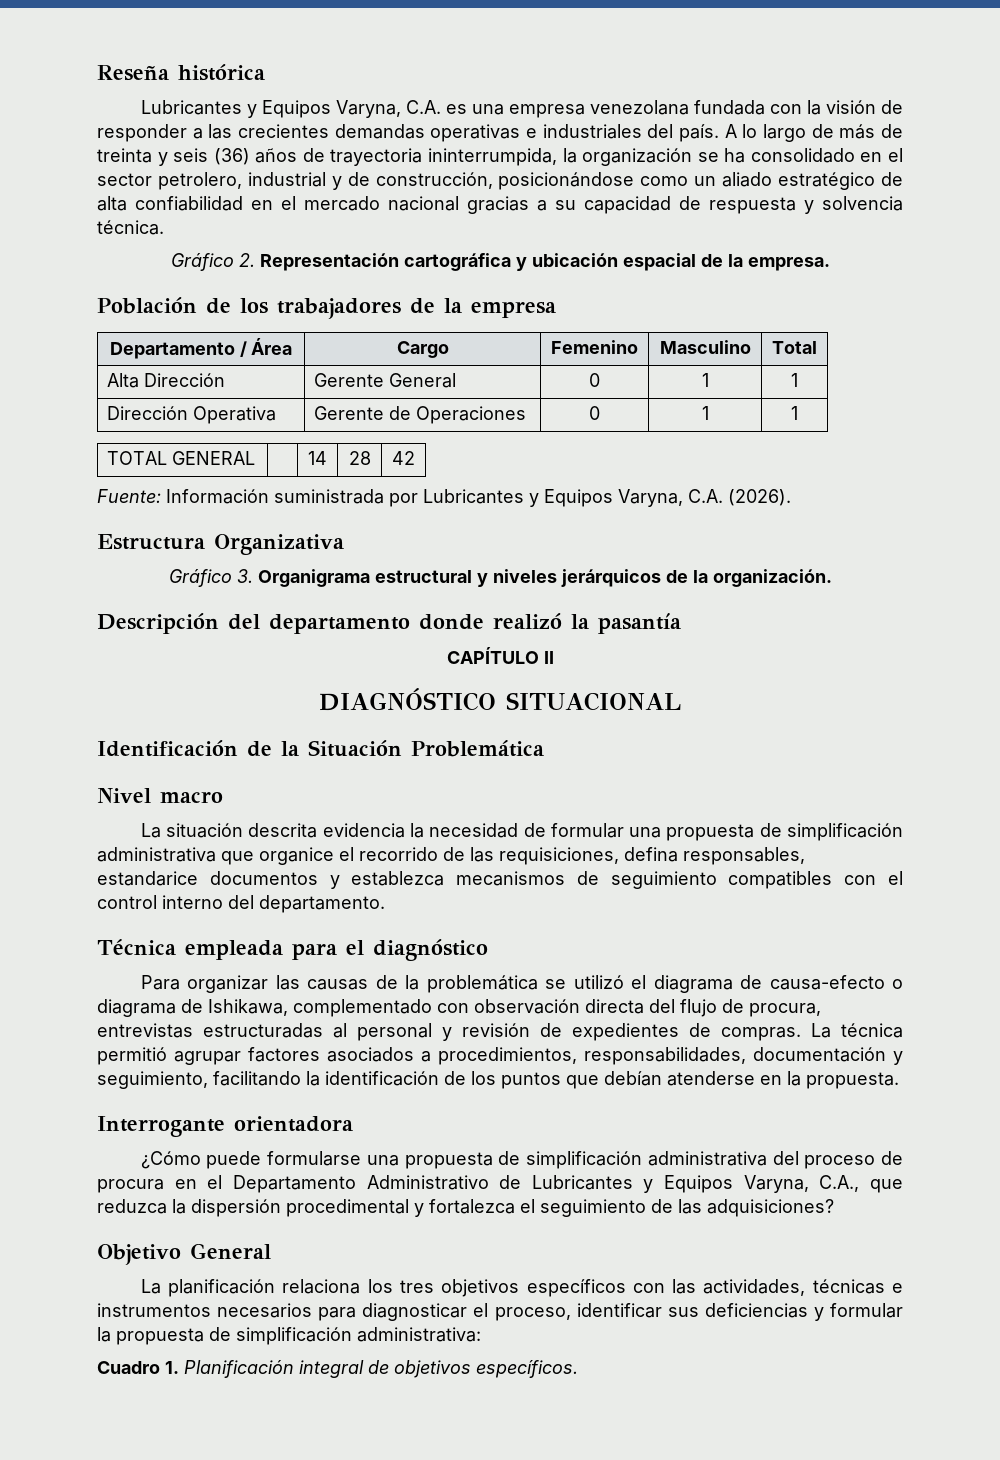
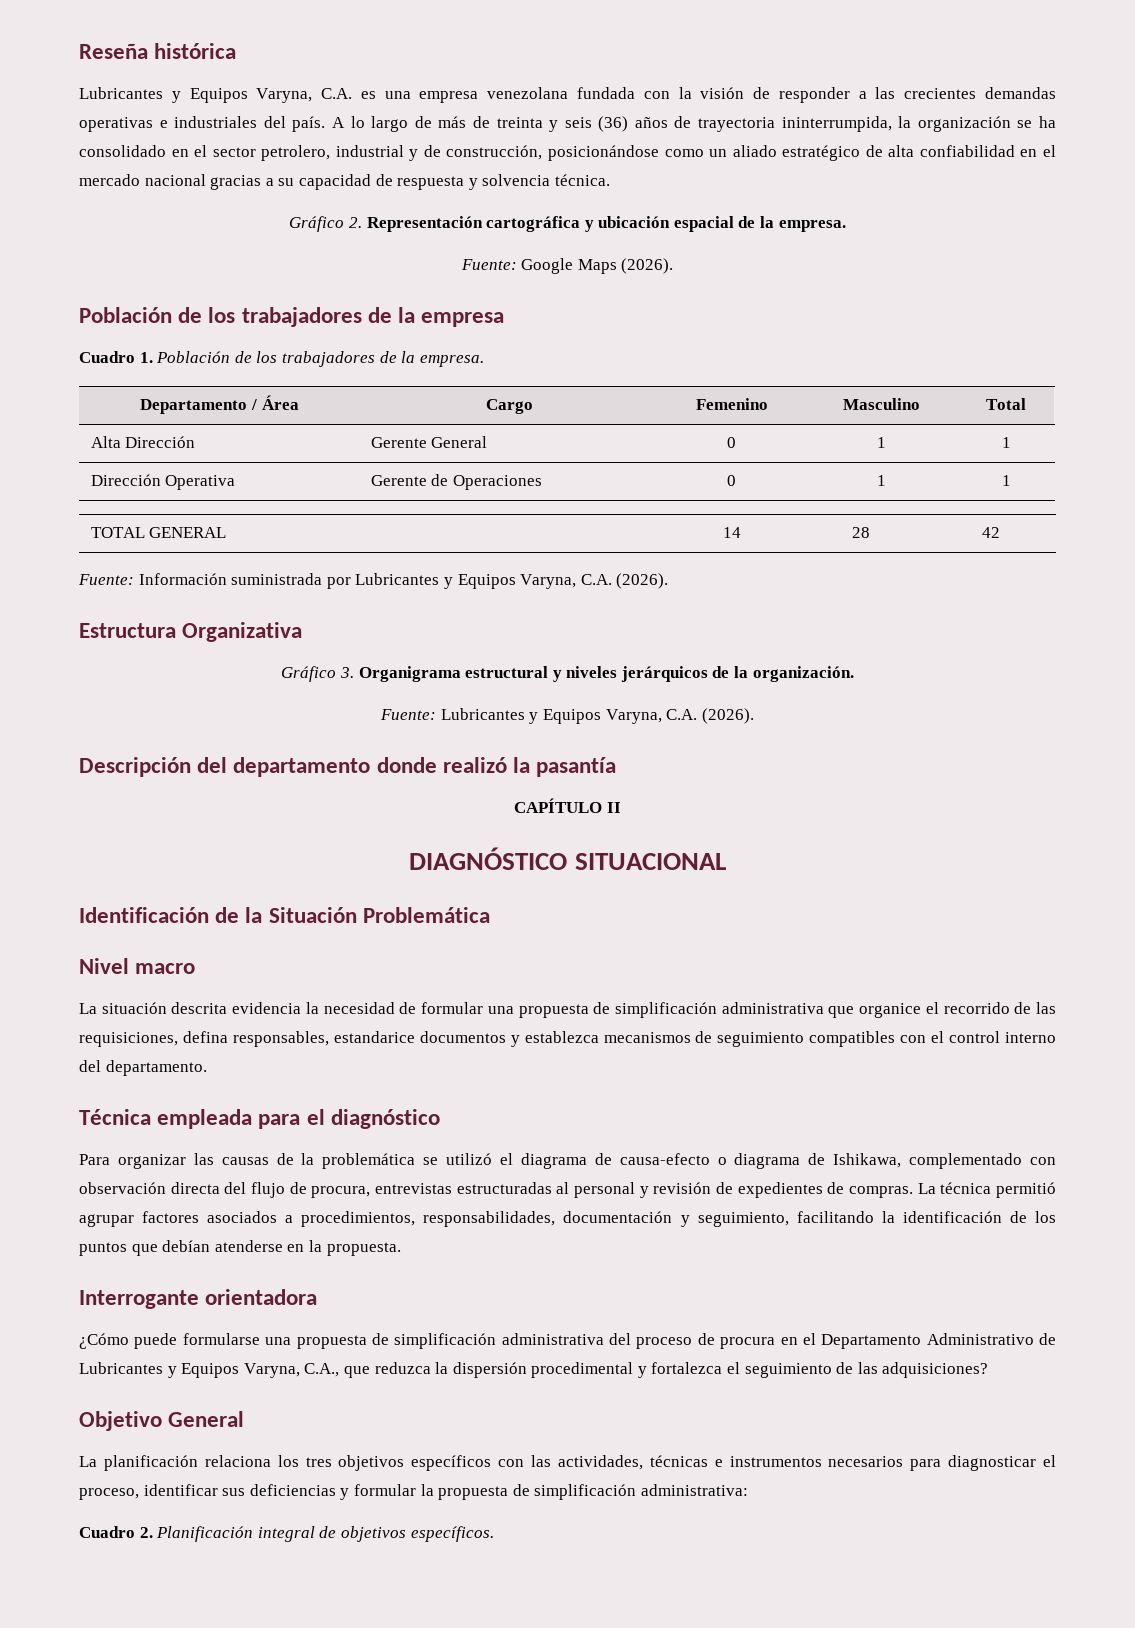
(830, 264) none -> [460,258,674,274] // Fuente: Google Maps (2026).
(556, 309) none -> [79,351,484,367] // Cuadro 1. Población de los trabajadores de la empresa.
(832, 578) none -> [380,708,754,724] // Fuente: Lubricantes y Equipos Varyna, C.A. (2026).
[165,1361,179,1374] 1. -> [139,1527,153,1538] 2.

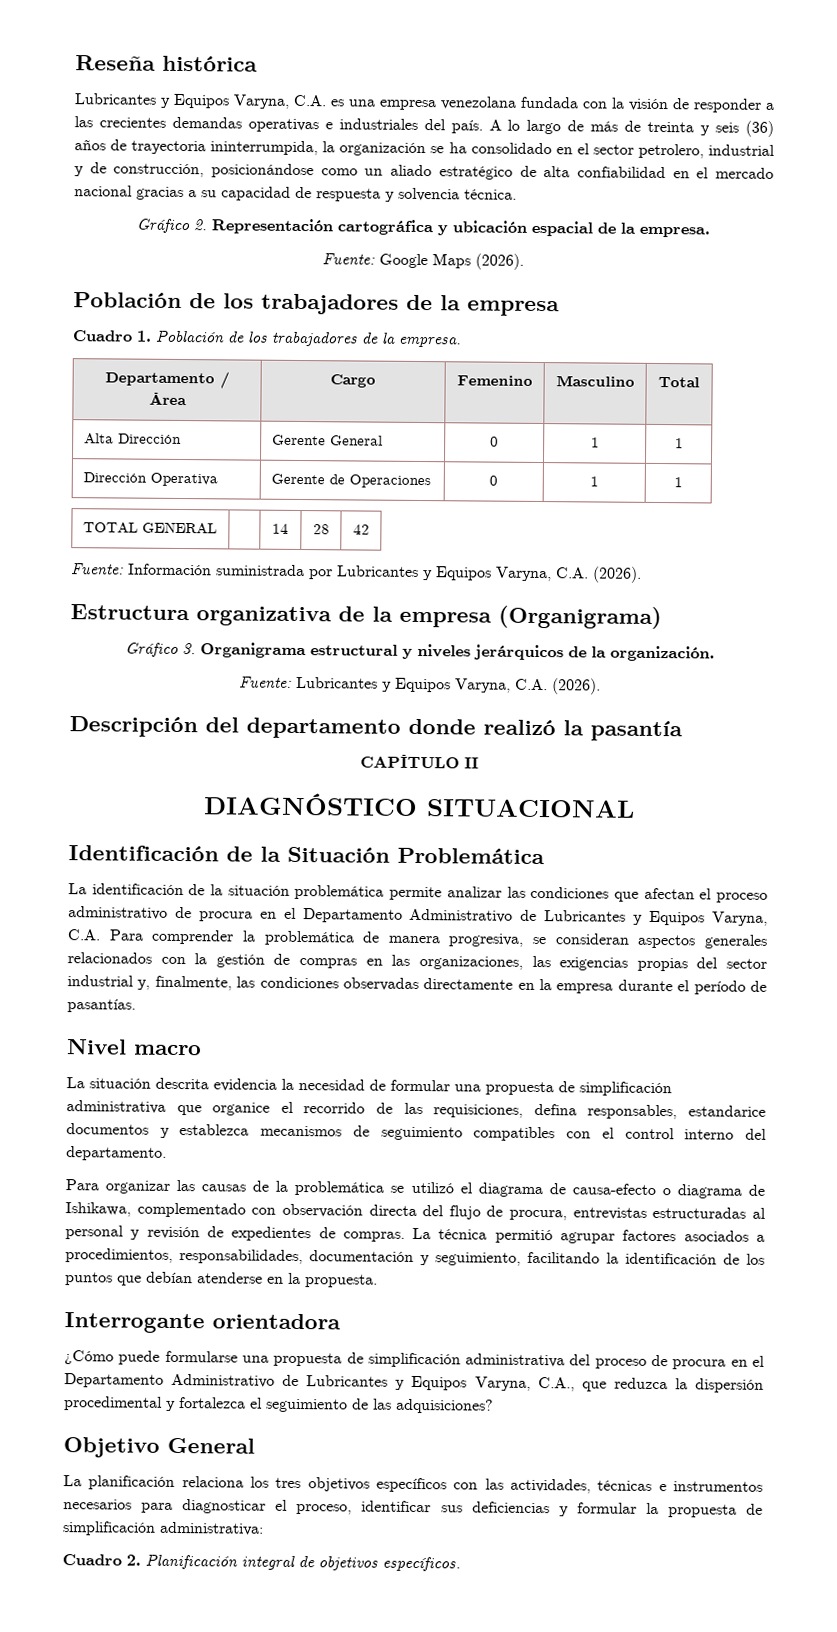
[182,622,303,642] Organizativa -> [196,605,662,630] organizativa de la empresa (Organigrama)
(490, 915) none -> [68,883,769,903] [68,906,768,926] [67,929,768,949] [67,952,768,972] [67,975,767,995] [67,998,136,1013] // La identificación de la situación problemática permite analizar las condiciones que afectan el proceso administrativo de procura en el Departamento Administrativo de Lubricantes y Equipos Varyna, C.A. Para comprender la problemática de manera progresiva, se consideran aspectos generales relacionados con la gestión de compras en las organizaciones, las exigencias propias del sector industrial y, finalmente, las condiciones observadas directamente en la empresa durante el período de pasantías.
[79,1109,440,1129] // Técnica empleada para el diagnóstico -> (167, 1153) none

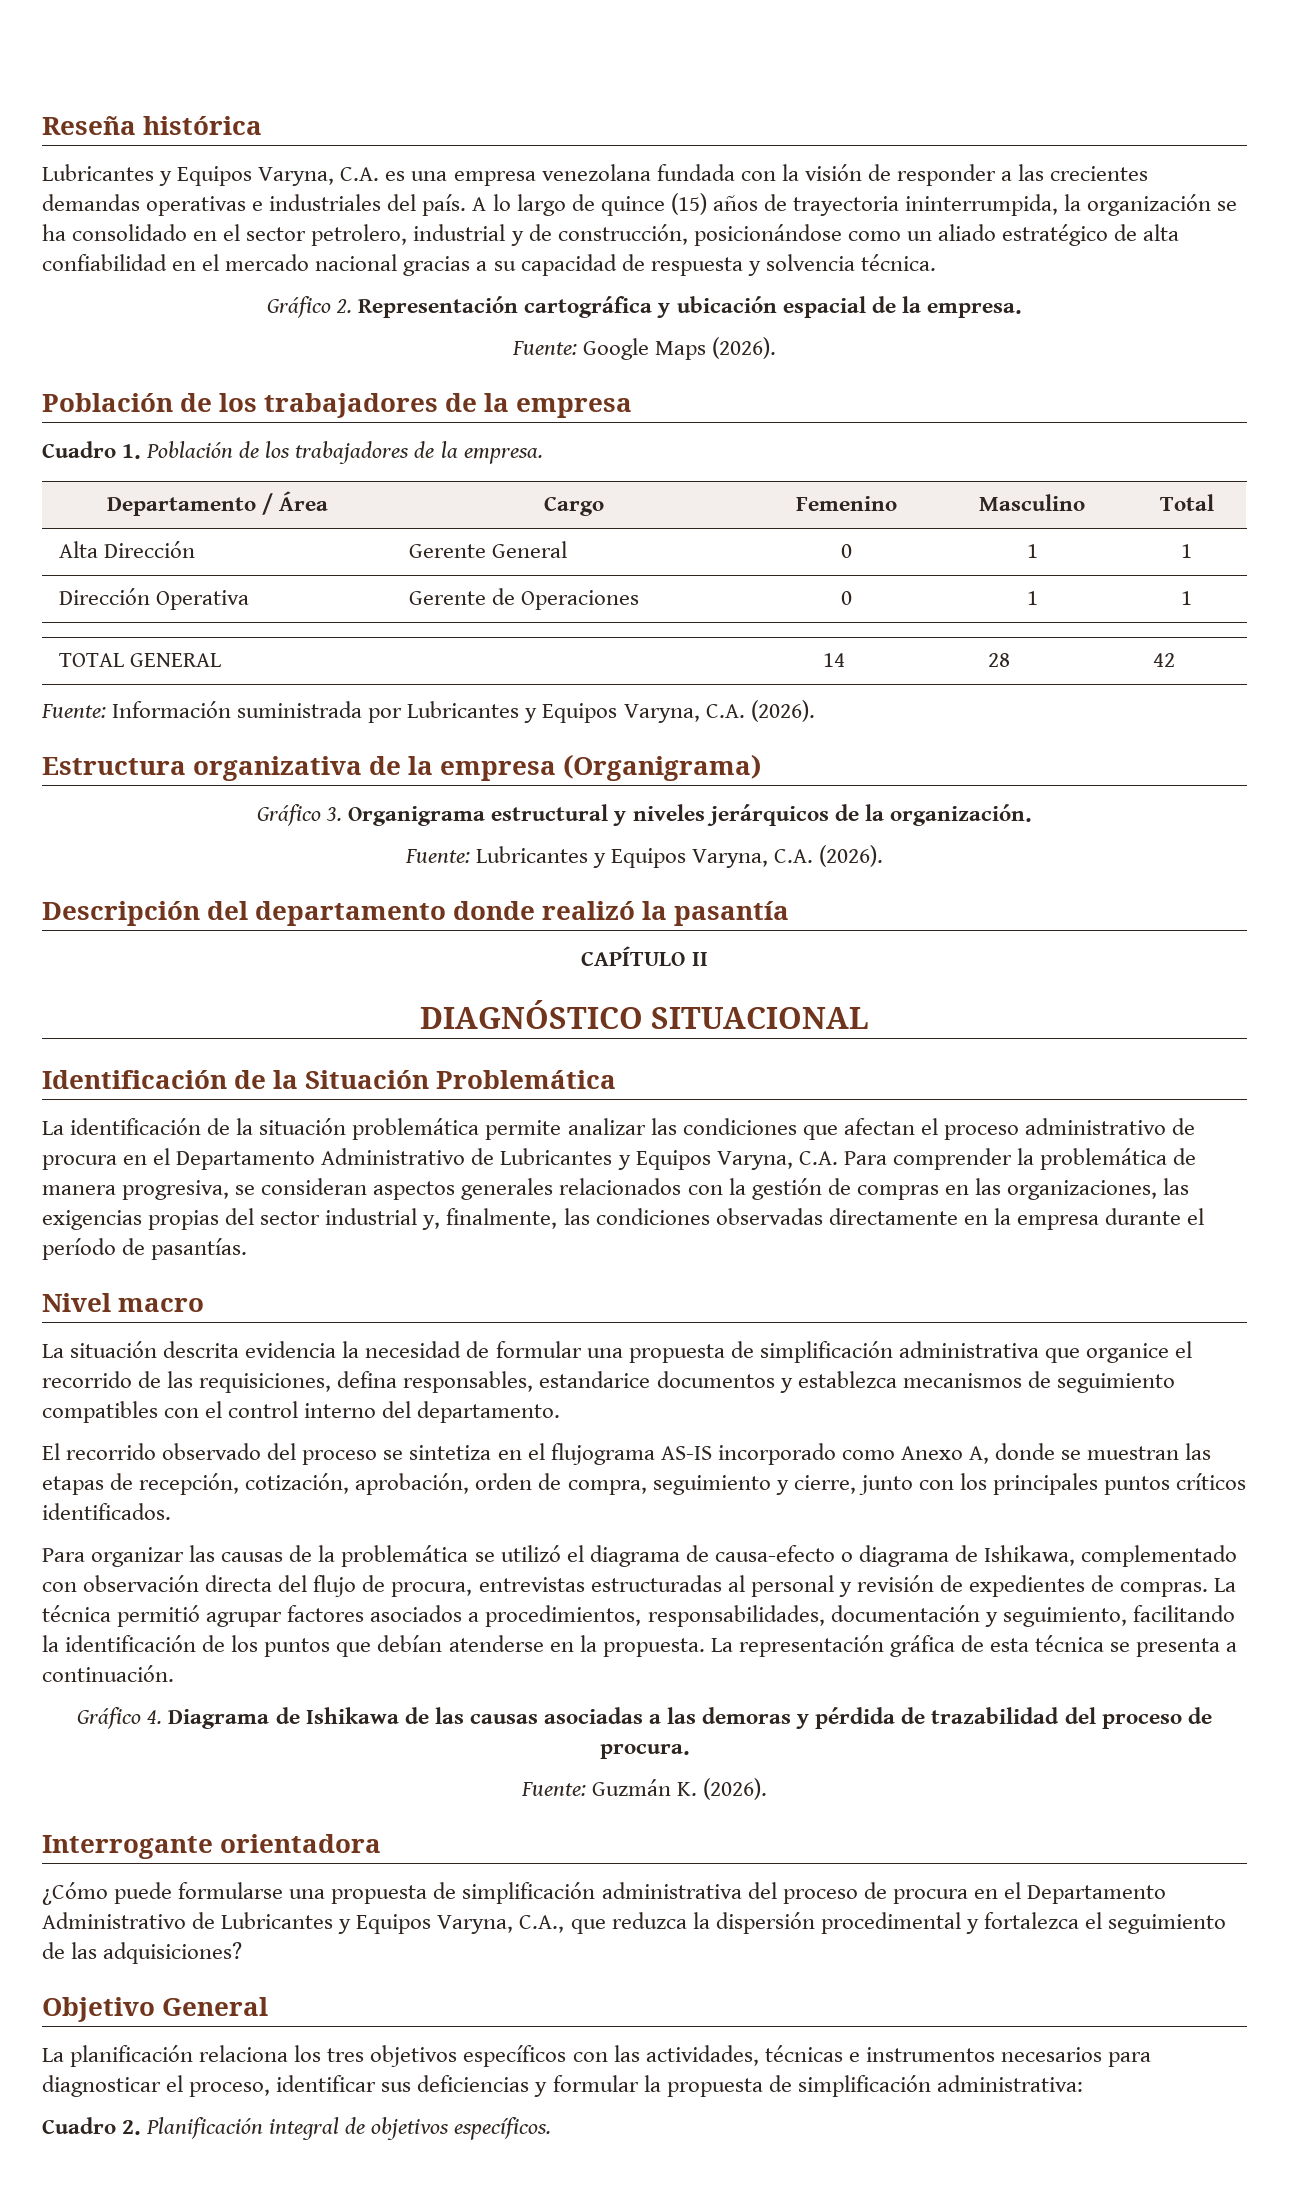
[590,120,775,137] más de treinta y seis (36) -> [600,193,707,216] quince (15)
(167, 1153) none -> [42,1443,1212,1465] [42,1473,1247,1495] [42,1503,171,1520] // El recorrido observado del proceso se sintetiza en el flujograma AS-IS incorporado como Anexo A, donde se muestran las etapas de recepción, cotización, aprobación, orden de compra, seguimiento y cierre, junto con los principales puntos críticos identificados.
(378, 1281) none -> [710,1635,1238,1657] [42,1665,174,1682] [77,1707,1212,1729] [599,1744,690,1759] [520,1778,768,1800] La representación gráfica de esta técnica se presenta a continuación. // Gráfico 4. Diagrama de Ishikawa de las causas asociadas a las demoras y pérdida de trazabilidad del proceso de procura. // Fuente: Guzmán K. (2026).

